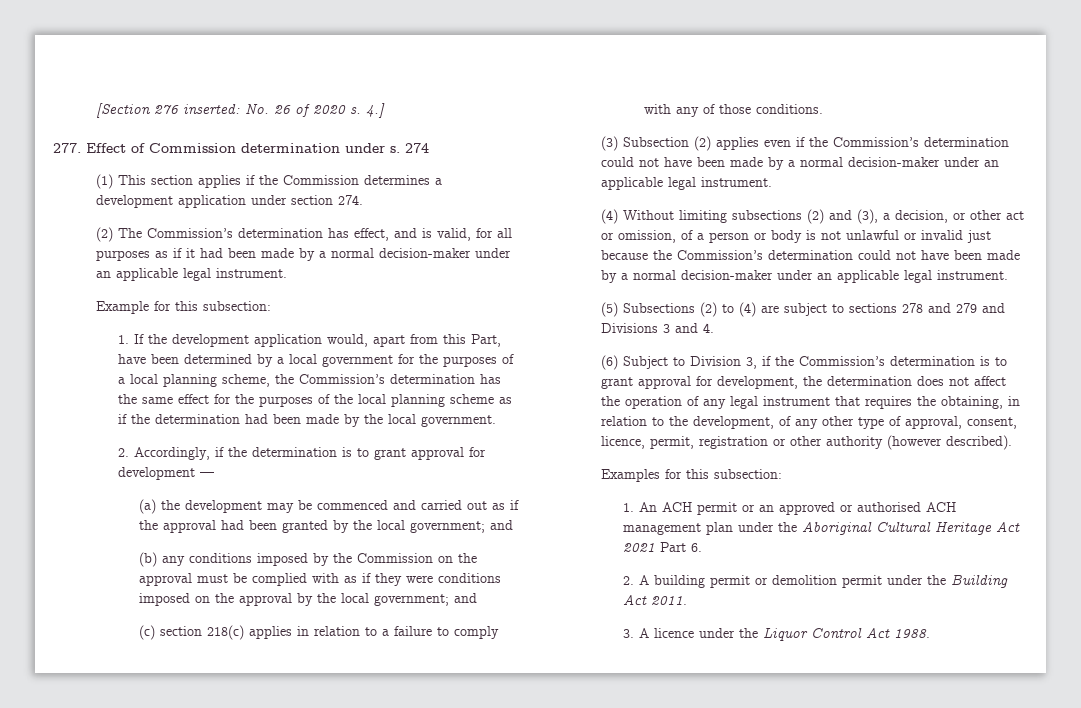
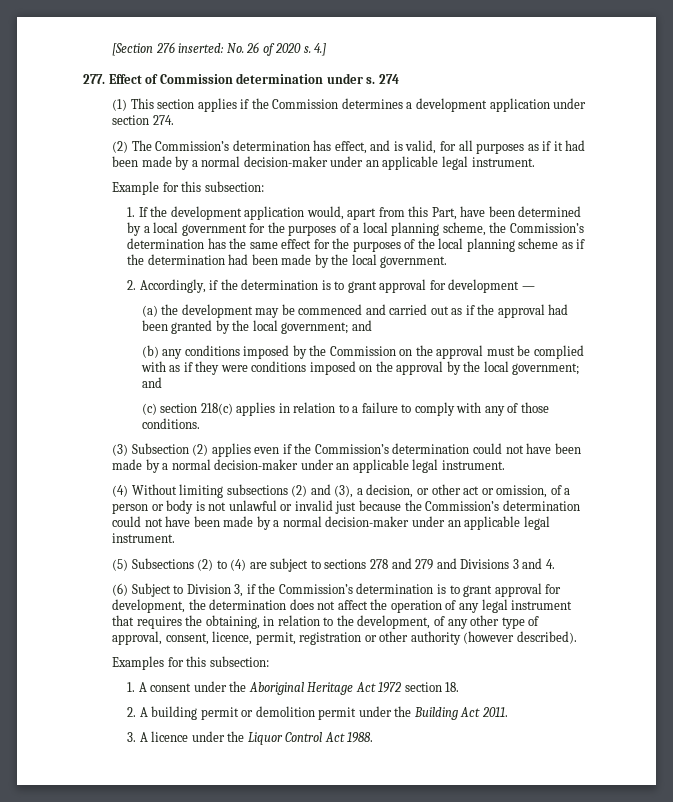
[638,502,956,515] [622,522,733,535] An ACH permit or an approved or authorised ACH management plan -> [138,682,192,692] A consent
[875,522,931,532] Cultural -> (304, 688) none
[622,542,702,552] 2021 Part 6. -> [378,682,460,693] 1972 section 18.

